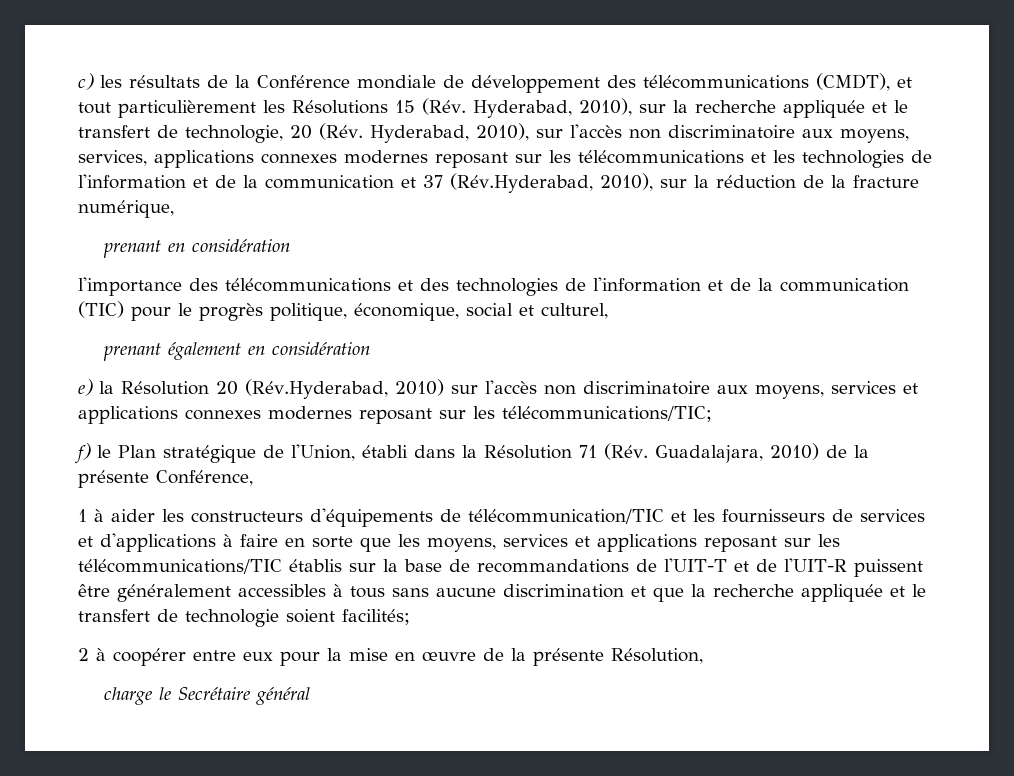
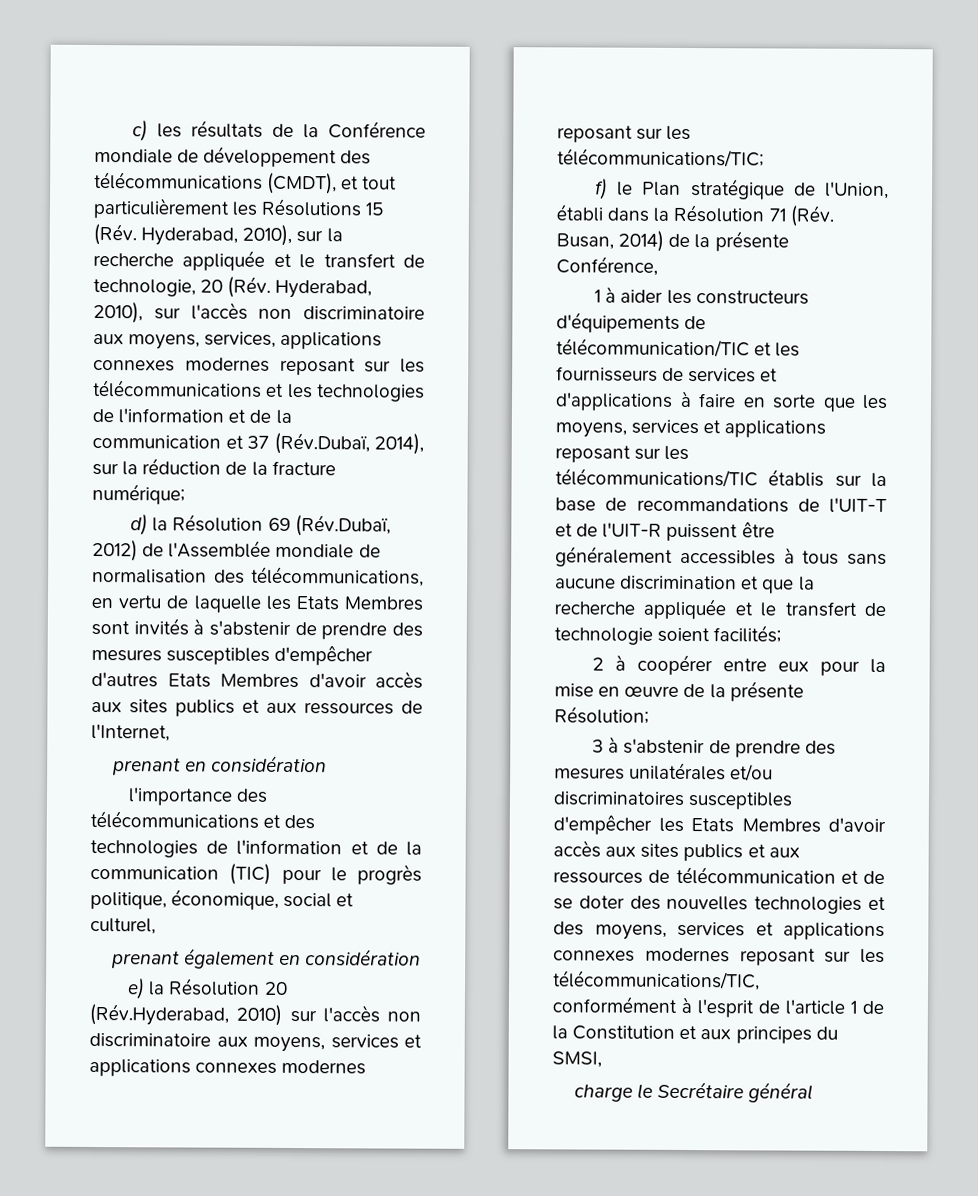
[450,173,653,193] (Rév.Hyderabad, 2010), -> [273,432,424,455] (Rév.Dubaï, 2014),
[78,200,174,218] numérique, -> [92,483,185,505] [130,514,391,537] [92,539,381,562] [92,566,424,587] [91,595,425,613] [91,618,424,640] [91,644,374,666] [91,671,423,689] [91,699,423,717] [91,723,170,742] numérique; // d) la Résolution 69 (Rév.Dubaï, 2012) de l'Assemblée mondiale de normalisation des télécommunications, en vertu de laquelle les Etats Membres sont invités à s'abstenir de prendre des mesures susceptibles d'empêcher d'autres Etats Membres d'avoir accès aux sites publics et aux ressources de l'Internet,
[654,443,819,463] Guadalajara, 2010) -> [556,230,665,252] Busan, 2014)
[611,648,703,664] Résolution, -> [554,706,649,724] [592,736,836,758] [554,762,774,782] [553,791,794,810] [553,814,886,835] [553,840,800,862] [553,866,885,885] [553,895,886,914] [553,921,885,941] [553,947,885,966] [553,970,760,991] [552,996,884,1018] [552,1025,838,1044] [552,1051,602,1068] Résolution; // 3 à s'abstenir de prendre des mesures unilatérales et/ou discriminatoires susceptibles d'empêcher les Etats Membres d'avoir accès aux sites publics et aux ressources de télécommunication et de se doter des nouvelles technologies et des moyens, services et applications connexes modernes reposant sur les télécommunications/TIC, conformément à l'esprit de l'article 1 de la Constitution et aux principes du SMSI,

